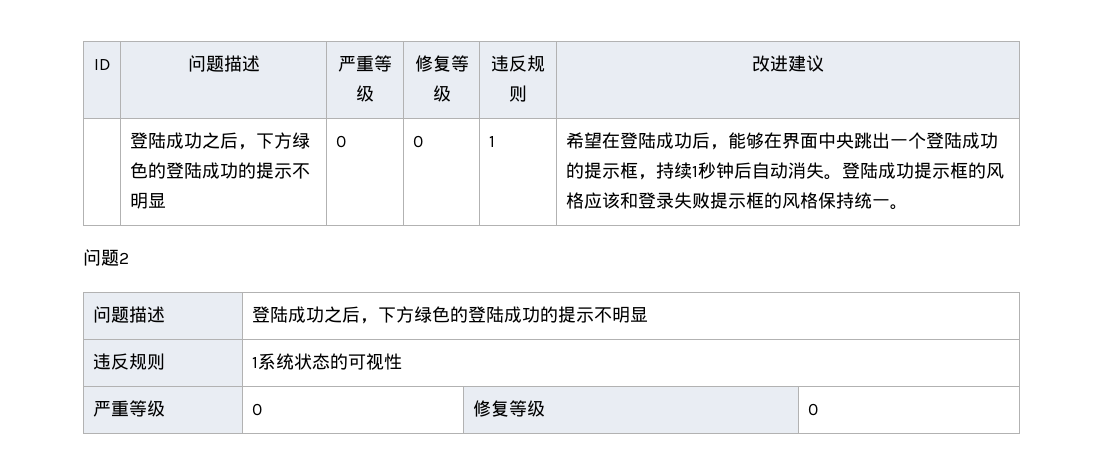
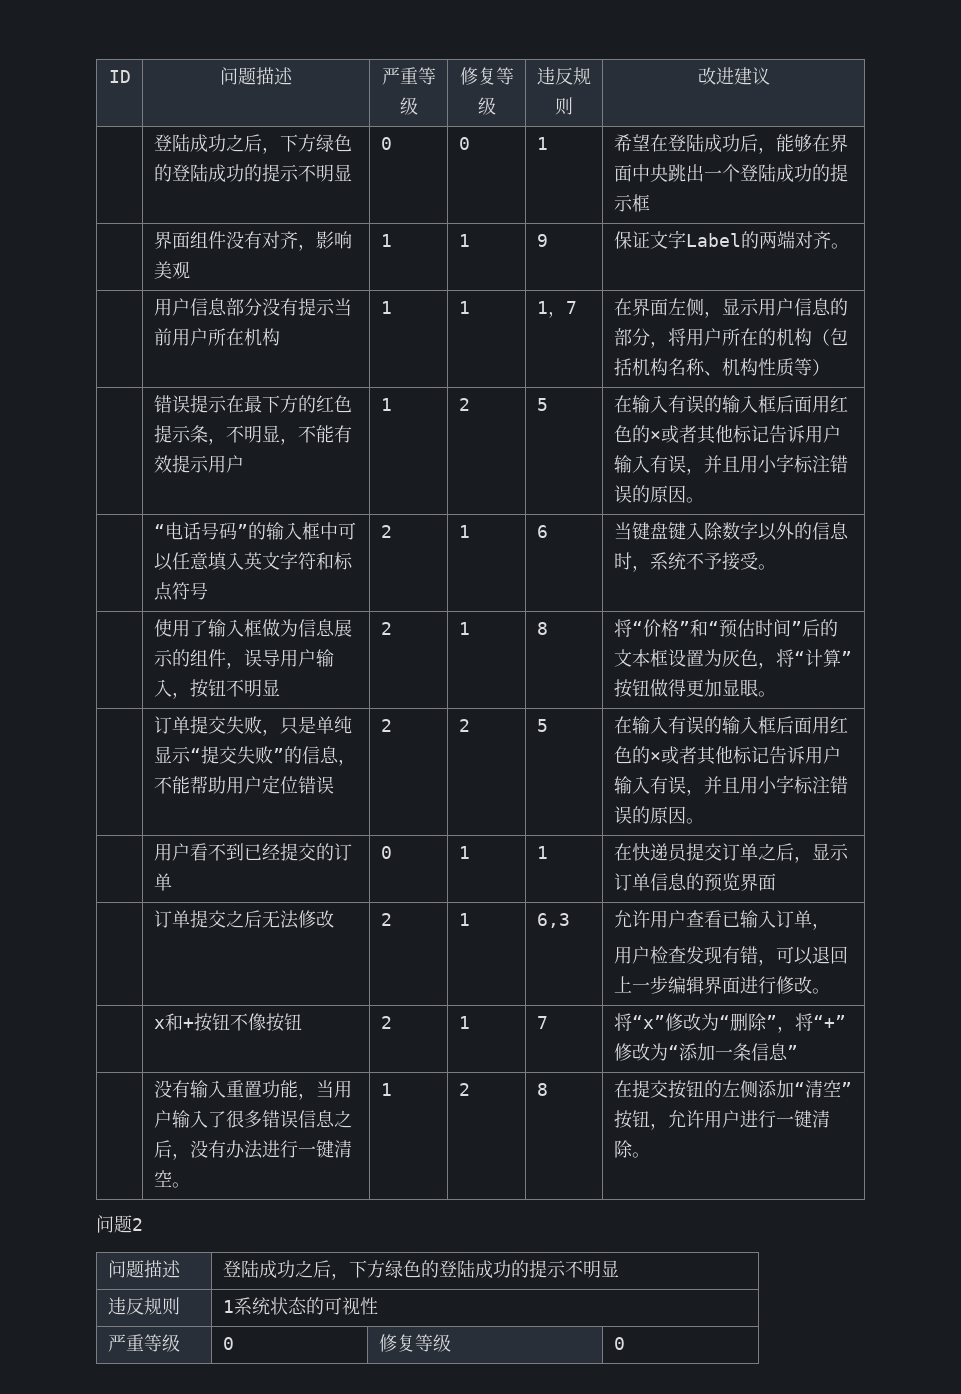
[637,162,1004,180] [565,192,890,209] ，持续1秒钟后自动消失。登陆成功提示框的风格应该和登录失败提示框的风格保持统一 -> [153,231,352,251] [153,261,190,279] [380,234,392,247] [458,234,470,247] [536,234,548,247] [613,230,849,249] [153,298,352,316] [153,328,280,346] [380,301,392,314] [458,301,470,314] [536,301,577,318] [613,298,848,318] [613,328,848,348] [613,358,830,377] [153,395,352,413] [153,425,352,445] [153,455,244,473] [380,398,392,411] [458,398,470,411] [536,398,548,411] [613,395,848,413] [613,425,841,444] [613,454,848,475] [613,485,704,503] [153,522,356,540] [153,551,353,571] [153,582,208,601] [380,525,392,538] [458,525,470,538] [536,525,548,538] [613,521,849,541] [613,552,776,572] [153,619,352,637] [153,649,334,669] [153,679,280,699] [380,622,392,635] [458,622,470,635] [536,622,548,635] [613,619,838,638] [613,649,852,669] [613,679,776,698] [153,716,352,736] [153,746,356,766] [153,775,334,794] [380,719,392,732] [458,719,470,732] [536,719,548,732] [613,716,848,734] [613,746,841,765] [613,775,848,796] [613,806,704,824] [153,843,352,861] [153,873,172,891] [380,846,392,859] [458,846,470,859] [536,846,548,859] [613,843,849,863] [613,873,776,892] [153,910,334,929] [380,913,392,926] [458,913,470,926] [536,913,570,928] [613,910,830,930] [613,946,848,966] [613,976,830,994] [153,1013,302,1032] [380,1016,392,1029] [458,1016,470,1029] [536,1016,548,1029] [613,1013,846,1033] [613,1043,798,1061] [153,1080,352,1100] [153,1110,352,1128] [153,1140,352,1160] [153,1170,190,1188] [380,1083,392,1096] [458,1083,470,1096] [536,1083,548,1096] [613,1080,852,1099] [613,1110,830,1130] [613,1140,633,1158] // | 界面组件没有对齐，影响美观 | 1 | 1 | 9 | 保证文字Label的两端对齐。 // | 用户信息部分没有提示当前用户所在机构 | 1 | 1 | 1，7 | 在界面左侧，显示用户信息的部分，将用户所在的机构（包括机构名称、机构性质等） // | 错误提示在最下方的红色提示条，不明显，不能有效提示用户 | 1 | 2 | 5 | 在输入有误的输入框后面用红色的×或者其他标记告诉用户输入有误，并且用小字标注错误的原因。 // | “电话号码”的输入框中可以任意填入英文字符和标点符号 | 2 | 1 | 6 | 当键盘键入除数字以外的信息时，系统不予接受。 // | 使用了输入框做为信息展示的组件，误导用户输入，按钮不明显 | 2 | 1 | 8 | 将“价格”和“预估时间”后的文本框设置为灰色，将“计算”按钮做得更加显眼。 // | 订单提交失败，只是单纯显示“提交失败”的信息，不能帮助用户定位错误 | 2 | 2 | 5 | 在输入有误的输入框后面用红色的×或者其他标记告诉用户输入有误，并且用小字标注错误的原因。 // | 用户看不到已经提交的订单 | 0 | 1 | 1 | 在快递员提交订单之后，显示订单信息的预览界面 // | 订单提交之后无法修改 | 2 | 1 | 6,3 | 允许用户查看已输入订单， // 用户检查发现有错，可以退回上一步编辑界面进行修改。 // | x和+按钮不像按钮 | 2 | 1 | 7 | 将“x”修改为“删除”，将“+”修改为“添加一条信息” // | 没有输入重置功能，当用户输入了很多错误信息之后，没有办法进行一键清空。 | 1 | 2 | 8 | 在提交按钮的左侧添加“清空”按钮，允许用户进行一键清除

